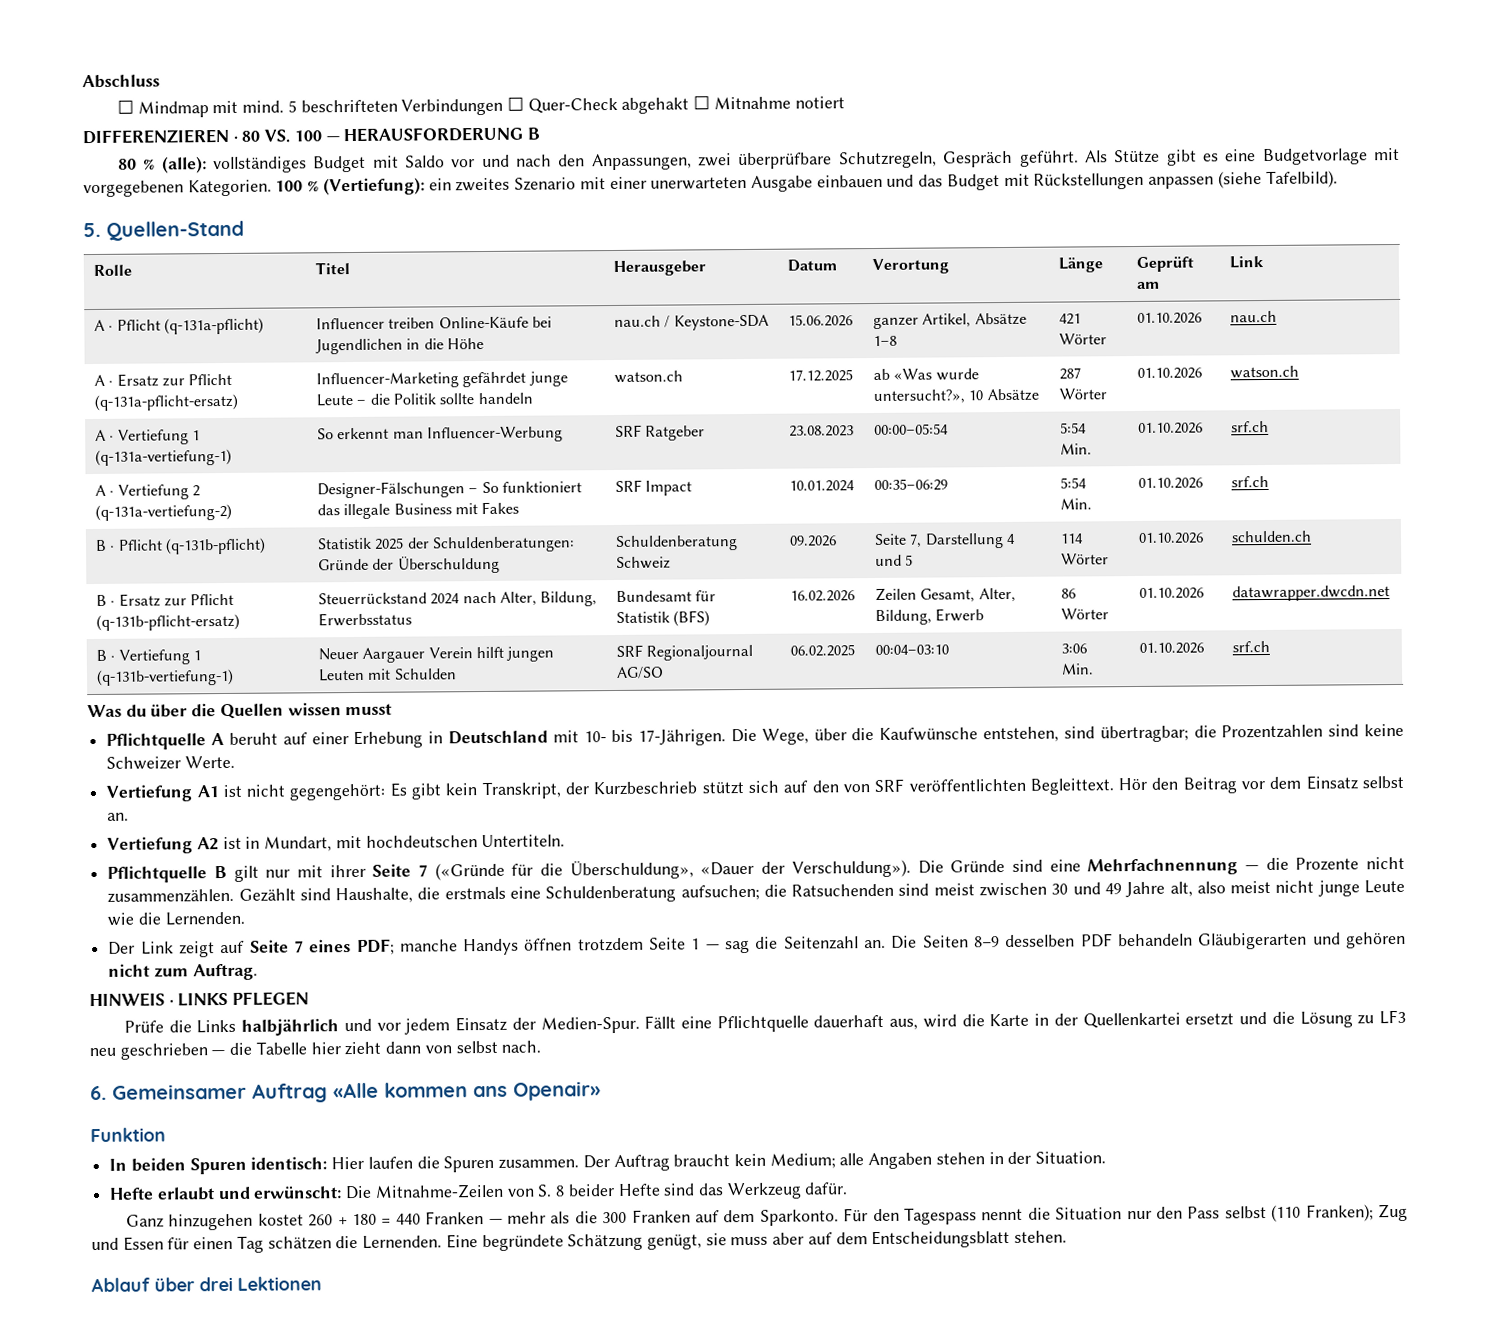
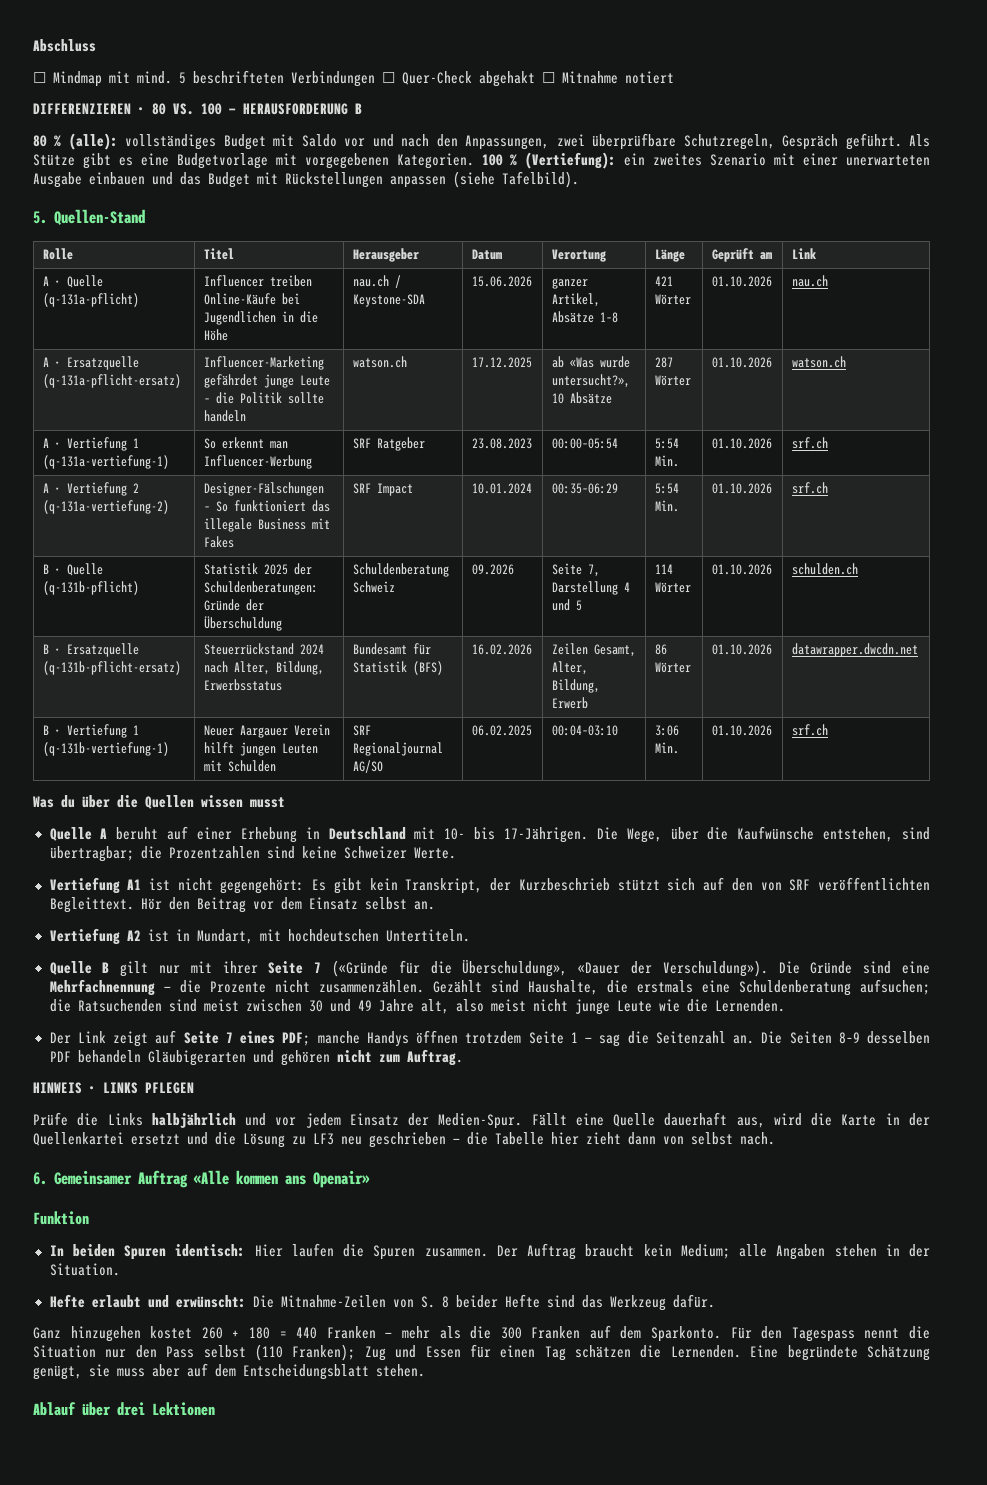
[116,319,161,331] Pflicht -> [66,275,103,288] Quelle
[116,373,233,387] Ersatz zur Pflicht -> [66,356,139,370] Ersatzquelle
[117,539,163,551] Pflicht -> [66,563,103,576] Quelle
[118,593,235,607] Ersatz zur Pflicht -> [66,643,139,657] Ersatzquelle
[106,732,207,750] Pflichtquelle -> [49,827,92,841] Quelle
[107,865,208,883] Pflichtquelle -> [49,961,92,975] Quelle
[716,1015,809,1033] Pflichtquelle -> [613,1113,656,1127] Quelle

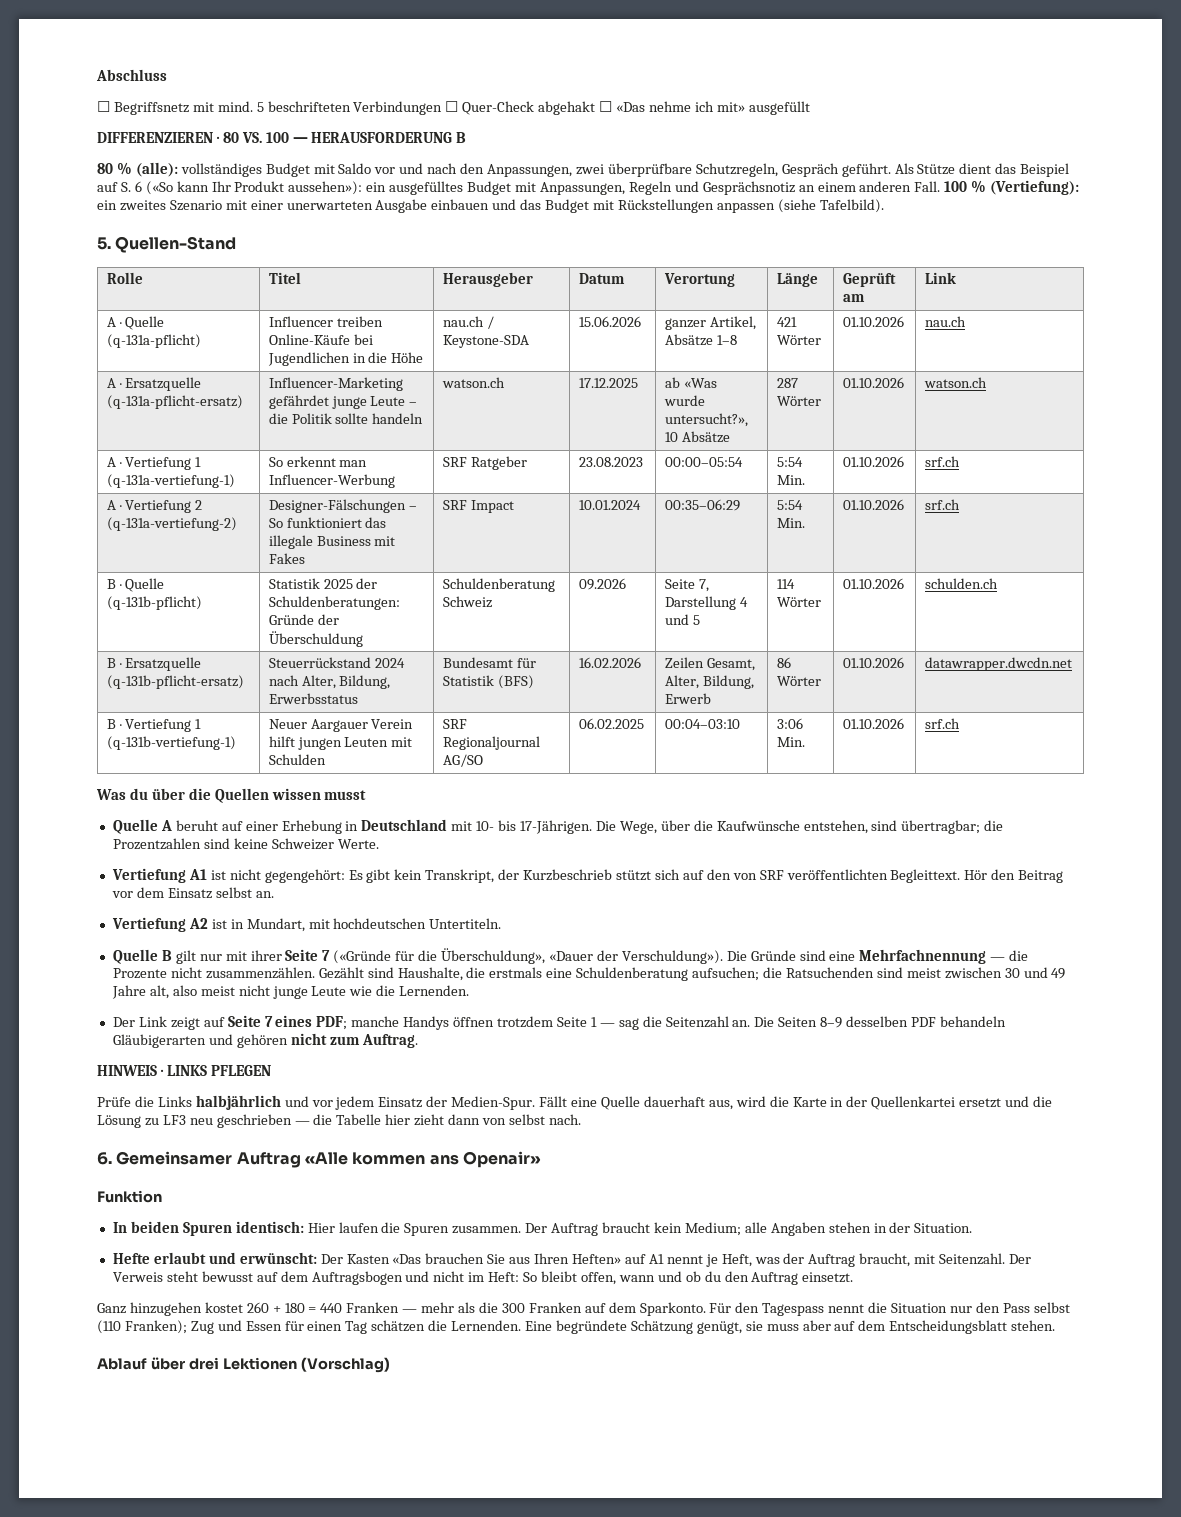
[53,71,102,87] Mindmap -> [113,102,189,115] Begriffsnetz
[562,71,674,84] Mitnahme notiert -> [616,101,810,115] «Das nehme ich mit» ausgefüllt
[82,153,474,169] gibt es eine Budgetvorlage mit vorgegebenen Kategorien. -> [959,163,1070,177] [97,181,941,195] dient das Beispiel auf S. 6 («So kann Ihr Produkt aussehen»): ein ausgefülltes Budget mit Anpassungen, Regeln und Gesprächsnotiz an einem anderen Fall.
[252,1294,715,1311] Die Mitnahme-Zeilen von S. 8 beider Hefte sind das Werkzeug dafür. -> [320,1253,1031,1267] [112,1271,854,1285] Der Kasten «Das brauchen Sie aus Ihren Heften» auf A1 nennt je Heft, was der Auftrag braucht, mit Seitenzahl. Der Verweis steht bewusst auf dem Auftragsbogen und nicht im Heft: So bleibt offen, wann und ob du den Auftrag einsetzt.
(215, 1409) none -> [300,1357,390,1373] (Vorschlag)

